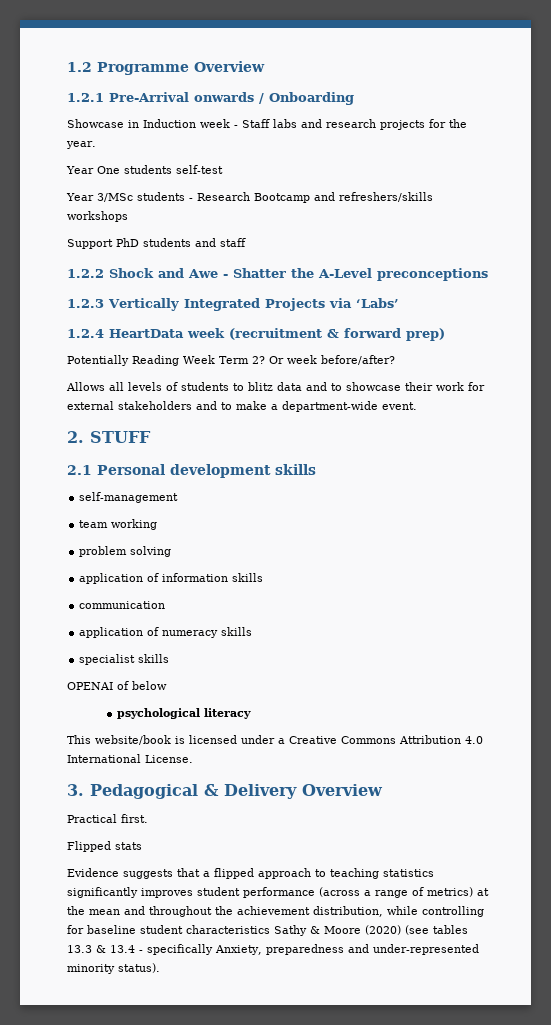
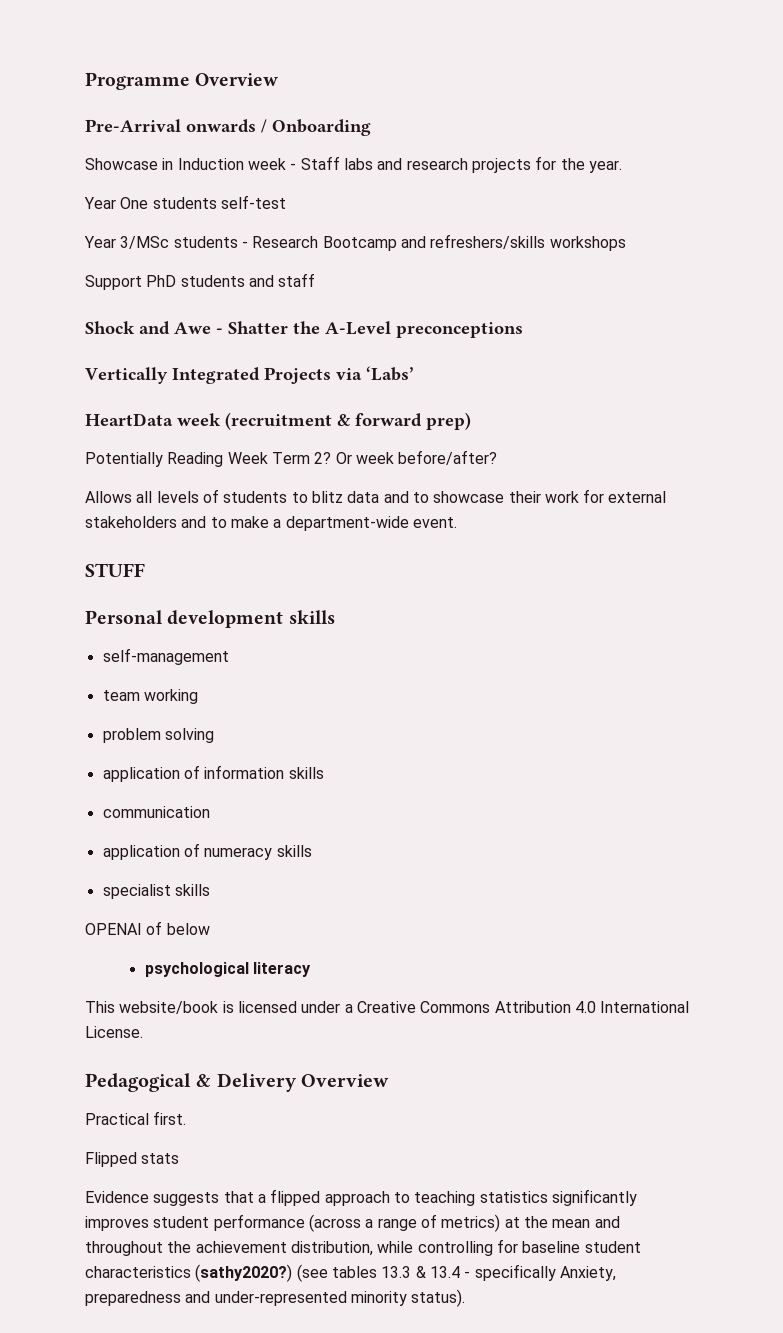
[67,62,92,72] 1.2 -> (85, 81) none
[67,93,104,102] 1.2.1 -> (279, 79) none
[67,269,104,278] 1.2.2 -> (316, 280) none
[67,299,104,308] 1.2.3 -> (523, 330) none
[67,329,104,338] 1.2.4 -> (414, 373) none
[67,431,84,443] 2. -> (457, 522) none
[67,465,92,475] 2.1 -> (145, 570) none
[67,784,84,796] 3. -> (143, 1032) none
[274,925,401,936] Sathy & Moore (2020) -> [195,1264,293,1282] (sathy2020?)

